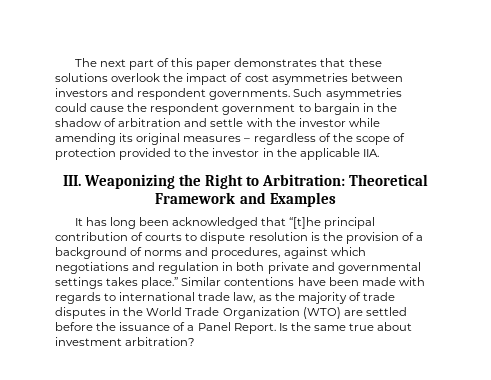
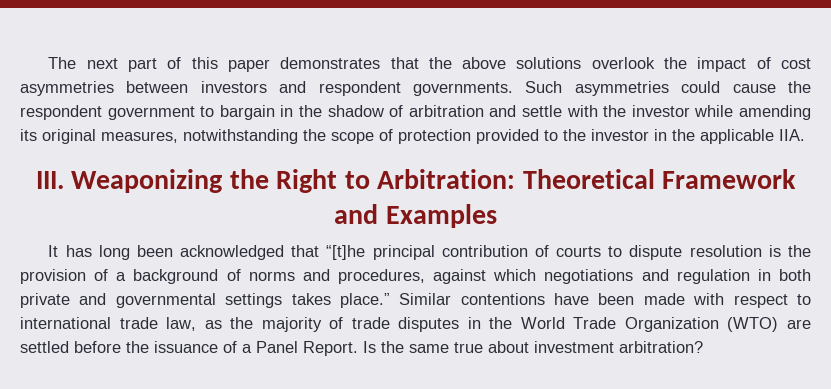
[348,58,382,67] these -> [428,57,507,69] the above
[183,133,331,145] measures – regardless of -> [101,129,298,144] measures, notwithstanding
[55,292,101,304] regards -> [733,294,788,308] respect

